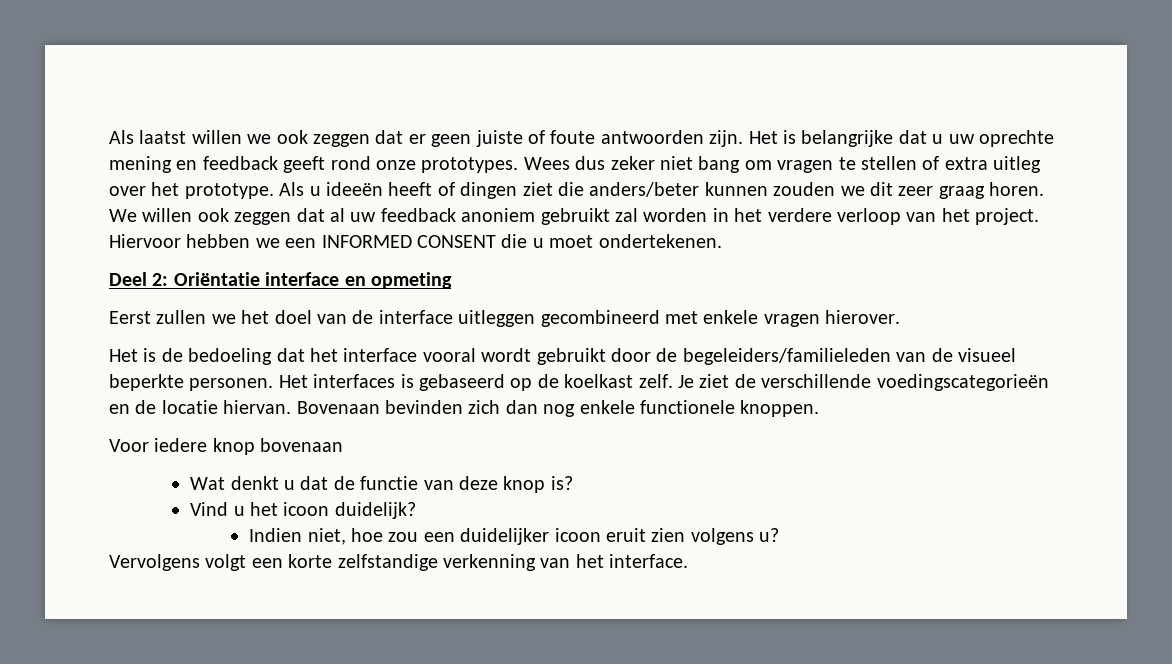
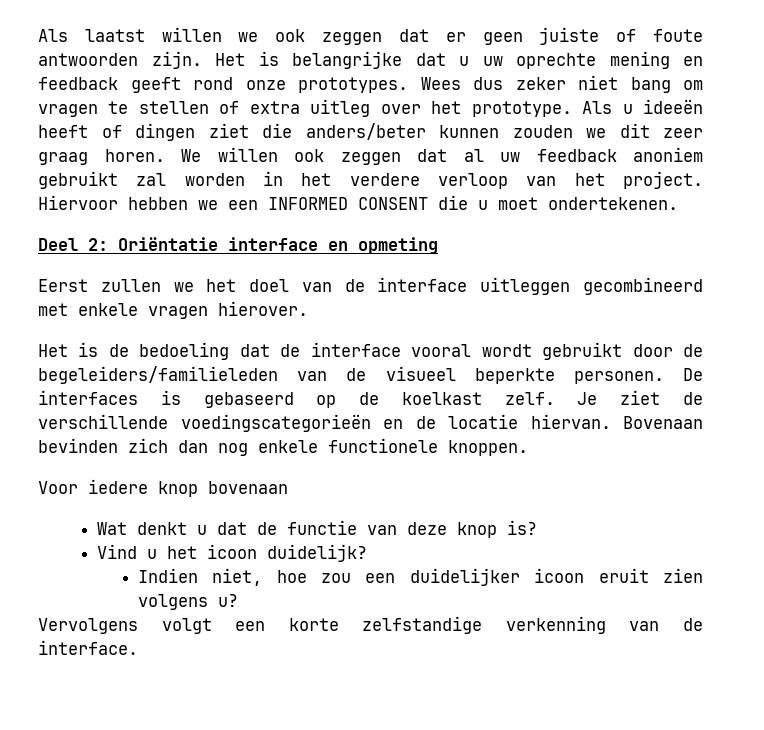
[310,348,338,362] het -> [280,344,301,357] de
[278,375,308,388] Het -> [683,368,703,381] De
[575,554,604,568] het -> [682,618,703,631] de

